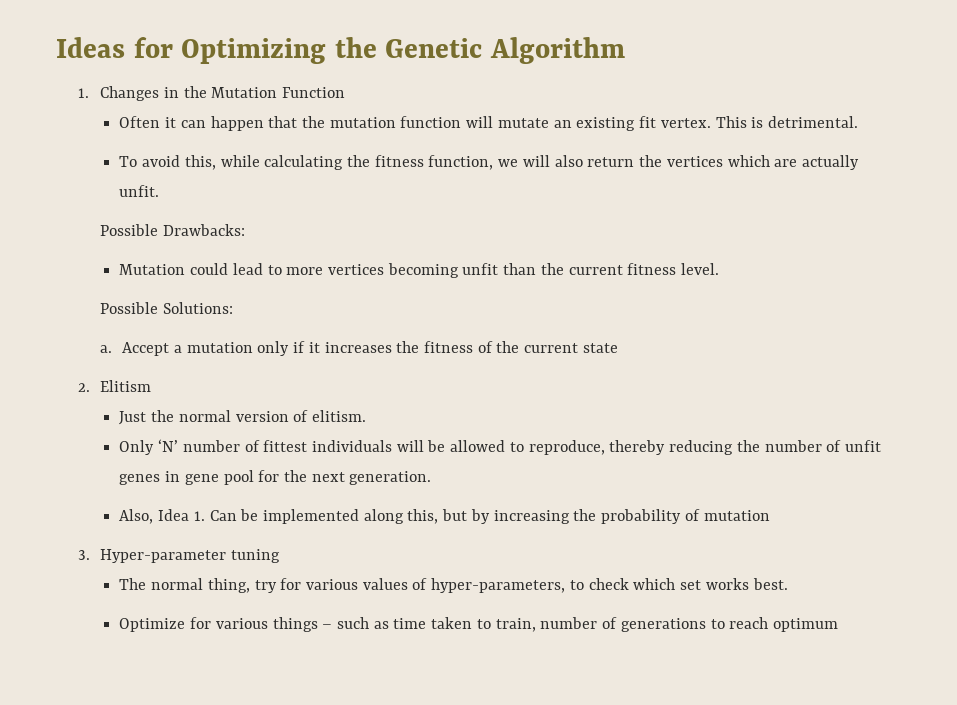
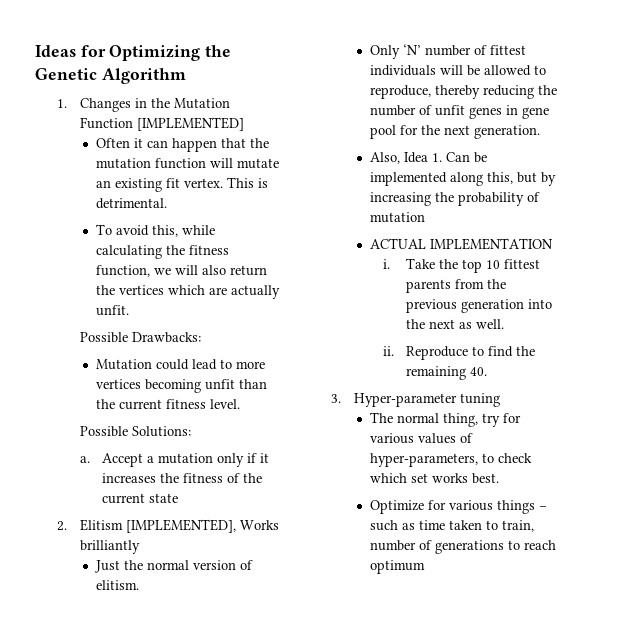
(346, 92) none -> [136,117,244,131] [IMPLEMENTED]
(152, 386) none -> [125,519,279,533] [79,540,140,554] [IMPLEMENTED], Works brilliantly
(770, 515) none -> [369,238,553,250] [383,258,540,273] [405,279,506,293] [405,299,552,313] [405,319,504,329] [383,346,535,360] [405,366,487,380] // ACTUAL IMPLEMENTATION // i. Take the top 10 fittest parents from the previous generation into the next as well. // ii. Reproduce to find the remaining 40.

